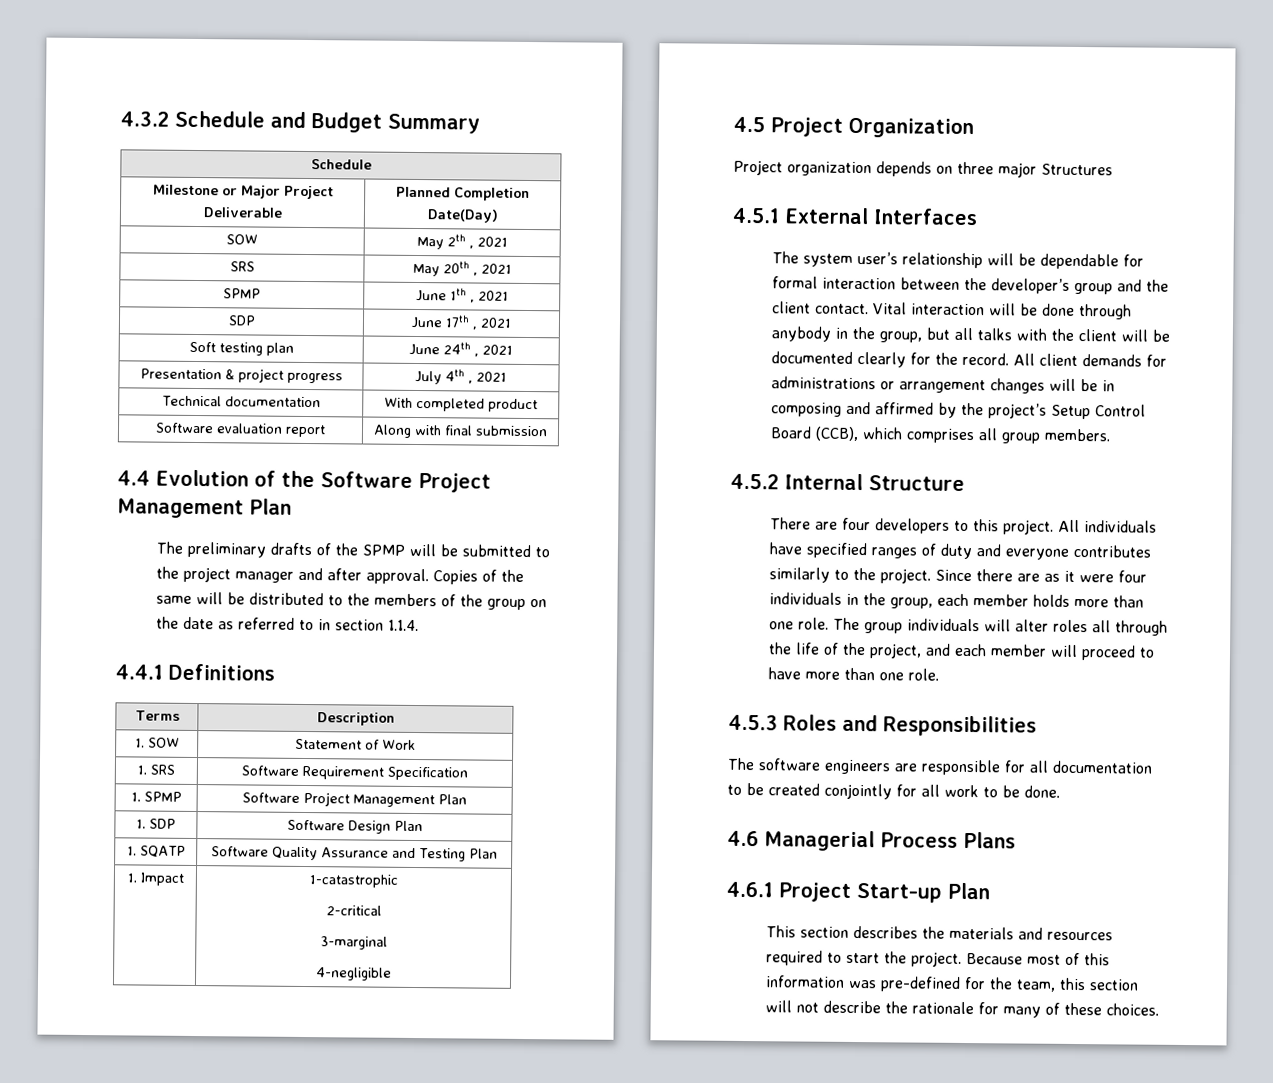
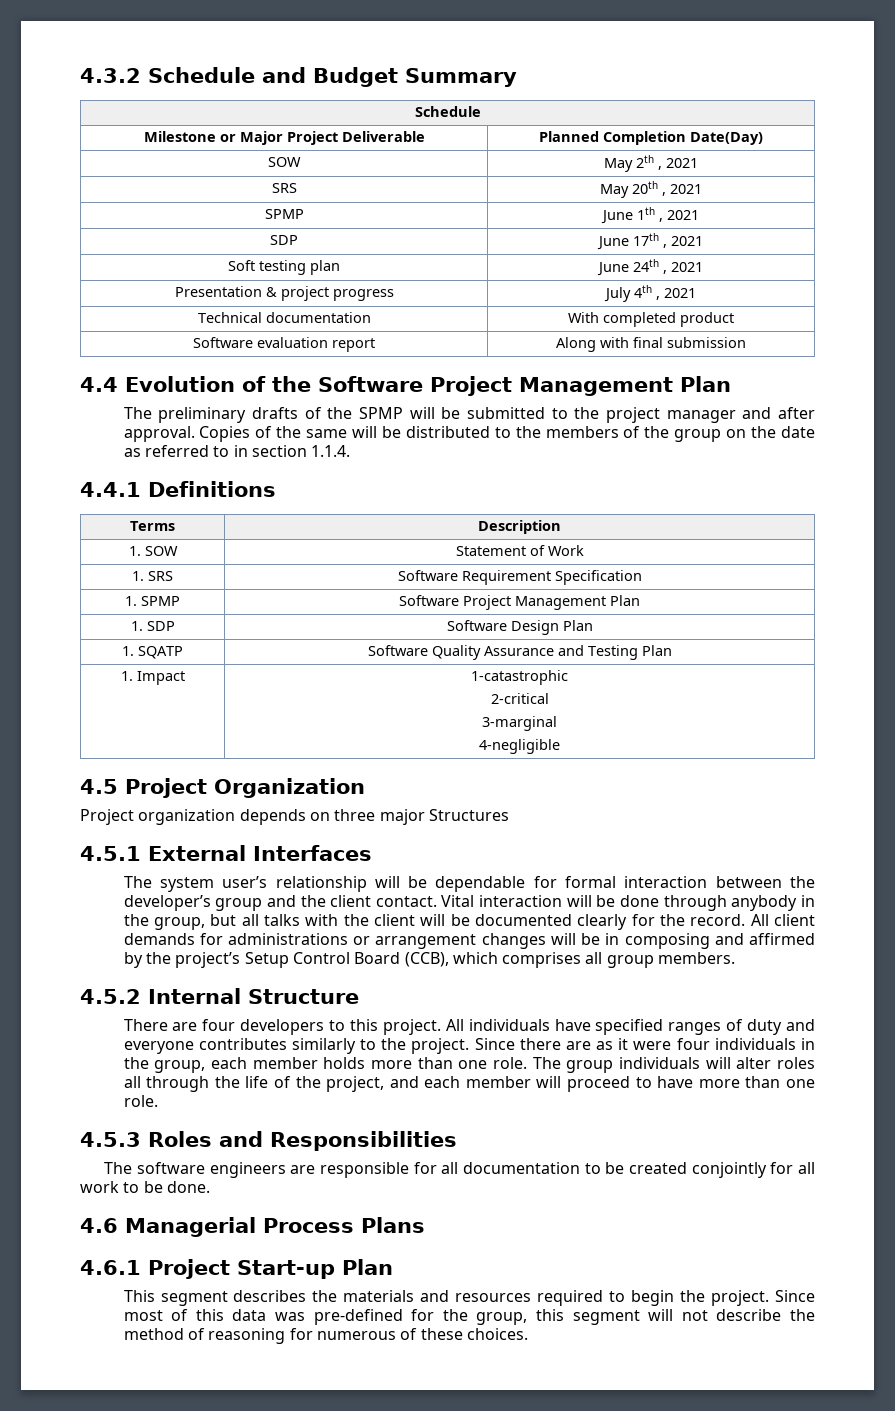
[799,926,849,938] section -> [160,1291,228,1306] segment
[845,951,1023,967] start the project. Because -> [631,1290,816,1306] begin the project. Since
[764,975,845,988] information -> [232,1309,267,1321] data
[1015,977,1139,992] team, this section -> [476,1309,640,1325] group, this segment
[911,1001,1041,1018] rationale for many -> [123,1328,396,1344] method of reasoning for numerous

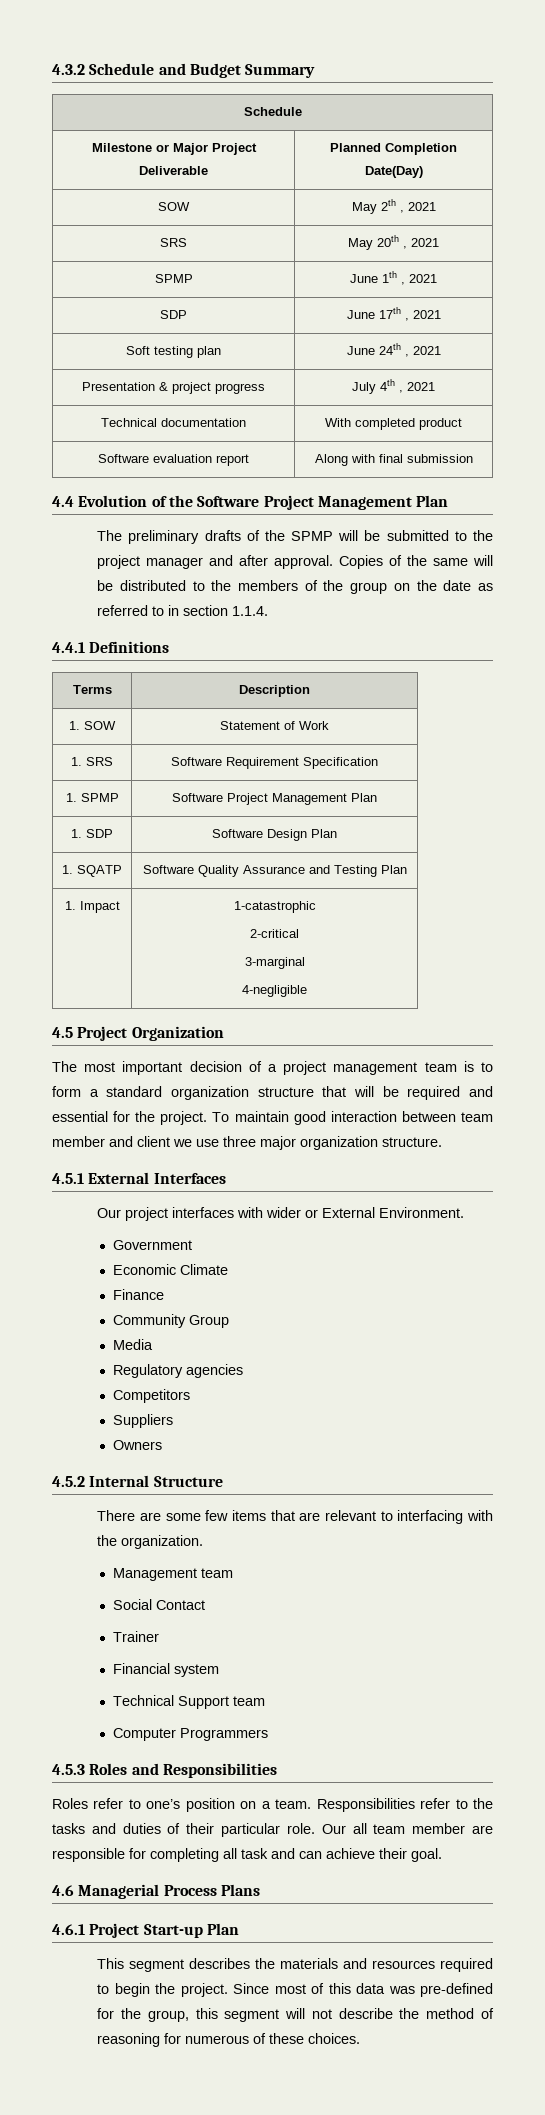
[80,809,509,825] [80,845,372,861] [123,876,816,892] [123,895,815,911] [123,914,816,930] [123,933,816,949] [123,952,736,968] Project organization depends on three major Structures // 4.5.1 External Interfaces // The system user’s relationship will be dependable for formal interaction between the developer’s group and the client contact. Vital interaction will be done through anybody in the group, but all talks with the client will be documented clearly for the record. All client demands for administrations or arrangement changes will be in composing and affirmed by the project’s Setup Control Board (CCB), which comprises all group members. -> [52,1061,493,1075] [52,1086,494,1100] [52,1111,493,1125] [52,1136,442,1150] [52,1172,226,1184] [97,1207,465,1221] [113,1240,193,1250] [113,1264,229,1275] [113,1289,165,1300] [113,1314,230,1328] [113,1339,154,1350] [113,1364,244,1378] [113,1389,191,1403] [113,1414,174,1428] [113,1440,163,1450] The most important decision of a project management team is to form a standard organization structure that will be required and essential for the project. To maintain good interaction between team member and client we use three major organization structure. // 4.5.1 External Interfaces // Our project interfaces with wider or External Environment. // Government // Economic Climate // Finance // Community Group // Media // Regulatory agencies // Competitors // Suppliers // Owners
[202,1019,816,1035] [123,1038,815,1054] [123,1057,815,1073] [123,1076,816,1092] [123,1095,158,1107] [80,1131,457,1151] [104,1162,815,1178] [80,1181,210,1193] four developers to this project. All individuals have specified ranges of duty and everyone contributes similarly to the project. Since there are as it were four individuals in the group, each member holds more than one role. The group individuals will alter roles all through the life of the project, and each member will proceed to have more than one role. // 4.5.3 Roles and Responsibilities // The software engineers are responsible for all documentation to be created conjointly for all work to be done. -> [165,1510,493,1524] [97,1535,204,1549] [113,1568,234,1581] [113,1599,206,1610] [113,1631,160,1642] [113,1663,220,1677] [113,1695,266,1709] [113,1728,269,1741] [52,1763,277,1778] [52,1798,493,1812] [52,1823,493,1837] [52,1848,442,1862] some few items that are relevant to interfacing with the organization. // Management team // Social Contact // Trainer // Financial system // Technical Support team // Computer Programmers // 4.5.3 Roles and Responsibilities // Roles refer to one’s position on a team. Responsibilities refer to the tasks and duties of their particular role. Our all team member are responsible for completing all task and can achieve their goal.

